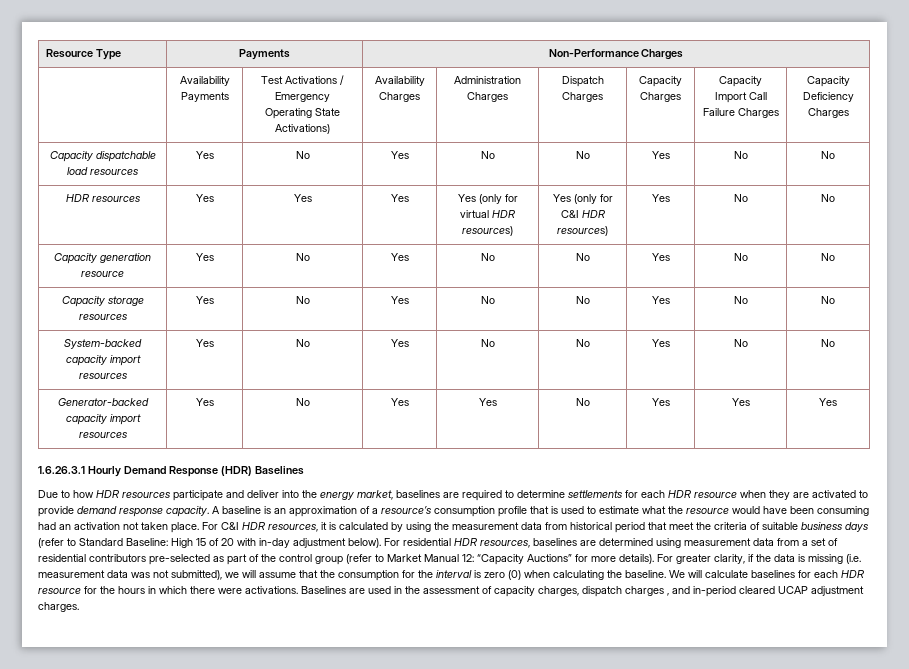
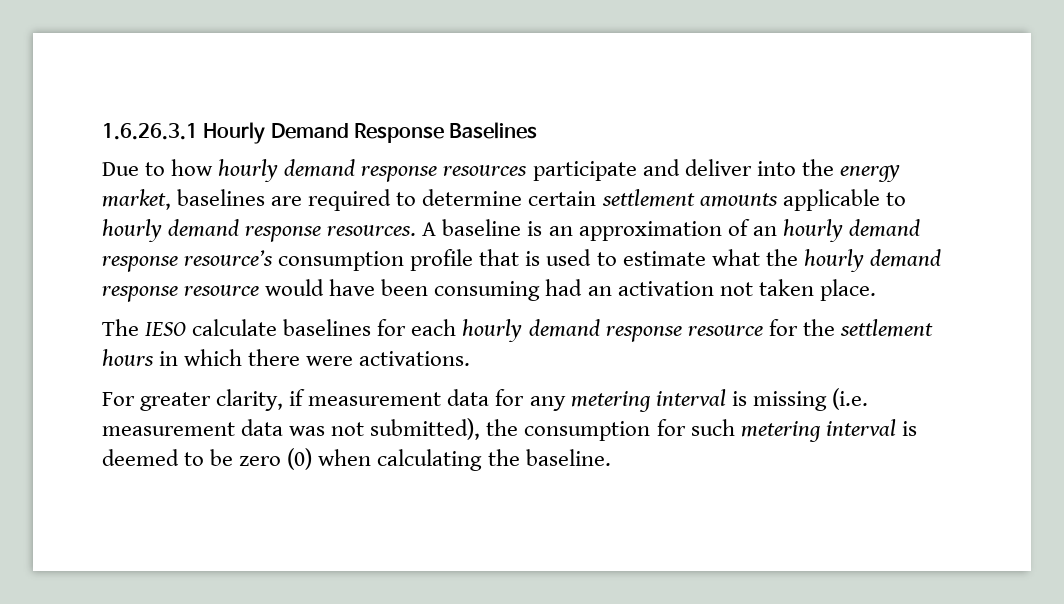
[46,49,122,60] [239,49,290,60] [548,49,684,60] [179,76,230,86] [180,92,229,102] [261,75,344,85] [275,92,330,102] [265,108,340,119] [275,124,330,134] [374,76,425,86] [379,92,420,102] [454,76,521,84] [467,92,508,102] [561,76,604,87] [561,92,603,102] [639,76,682,87] [640,92,681,102] [718,76,762,87] [714,92,767,103] [702,108,779,118] [806,76,850,87] [802,92,854,102] [807,108,849,118] [49,151,156,162] [67,167,138,175] [195,151,214,159] [295,151,310,159] [390,151,409,159] [480,151,495,159] [575,151,590,159] [651,151,670,159] [733,151,748,159] [820,151,835,159] [65,194,140,202] [195,194,214,202] [293,194,312,202] [390,194,409,202] [457,194,518,204] [460,210,516,218] [462,226,513,236] [552,194,613,204] [560,210,606,218] [557,226,608,236] [651,194,670,202] [733,194,748,202] [820,194,835,202] [54,253,151,264] [81,271,124,277] [195,253,214,261] [295,253,310,261] [390,253,409,261] [480,253,495,261] [575,253,590,261] [651,253,670,261] [733,253,748,261] [820,253,835,261] [61,296,144,307] [78,314,127,320] [195,296,214,304] [295,296,310,304] [390,296,409,304] [480,296,495,304] [575,296,590,304] [651,296,670,304] [733,296,748,304] [820,296,835,304] [64,339,142,349] [65,355,141,366] [78,373,127,379] [195,339,214,347] [295,339,310,347] [390,339,409,347] [480,339,495,347] [575,339,590,347] [651,339,670,347] [733,339,748,347] [820,339,835,347] [57,398,149,406] [65,414,141,425] [78,432,127,438] [195,398,214,406] [295,398,310,406] [390,398,409,406] [478,398,497,406] [575,398,590,406] [651,398,670,406] [731,398,750,406] [818,398,837,406] Resource Type | Payments | Non-Performance Charges // | Availability Payments | Test Activations / Emergency Operating State Activations) | Availability Charges | Administration Charges | Dispatch Charges | Capacity Charges | Capacity Import Call Failure Charges | Capacity Deficiency Charges // Capacity dispatchable load resources | Yes | No | Yes | No | No | Yes | No | No // HDR resources | Yes | Yes | Yes | Yes (only for virtual HDR resources) | Yes (only for C&I HDR resources) | Yes | No | No // Capacity generation resource | Yes | No | Yes | No | No | Yes | No | No // Capacity storage resources | Yes | No | Yes | No | No | Yes | No | No // System-backed capacity import resources | Yes | No | Yes | No | No | Yes | No | No // Generator-backed capacity import resources | Yes | No | Yes | Yes | No | Yes | Yes | Yes // -> (102, 131) none
[220,466,252,476] (HDR) -> (444, 133) none
[96,490,120,498] HDR -> [218,159,438,182] hourly demand response
[568,490,868,500] [38,506,209,517] settlements for each HDR resource when they are activated to provide demand response capacity. -> [528,189,906,211] [102,219,417,242] certain settlement amounts applicable to hourly demand response resources.
[372,508,378,514] a -> [752,219,920,242] [102,256,178,272] an hourly demand response
(683, 510) none -> [803,249,941,272] [102,286,178,302] hourly demand response
[202,522,868,533] [38,538,838,548] [38,554,795,565] For C&I HDR resources, it is calculated by using the measurement data from historical period that meet the criteria of suitable business days (refer to Standard Baseline: High 15 of 20 with in-day adjustment below). For residential HDR resources, baselines are determined using measurement data from a set of residential contributors pre-selected as part of the control group (refer to Market Manual 12: “Capacity Auctions” for more details). For greater clarity, if the data -> [102,319,933,342] [102,349,471,366] [102,389,726,412] // The IESO calculate baselines for each hourly demand response resource for the settlement hours in which there were activations. // For greater clarity, if measurement data for any metering interval
[225,570,481,581] we will assume that the consumption for the interval is -> [486,419,917,442] [102,449,234,466] the consumption for such metering interval is deemed to be
[669,570,865,578] [38,586,864,597] [38,602,79,612] We will calculate baselines for each HDR resource for the hours in which there were activations. Baselines are used in the assessment of capacity charges, dispatch charges , and in-period cleared UCAP adjustment charges. -> (611, 457) none

